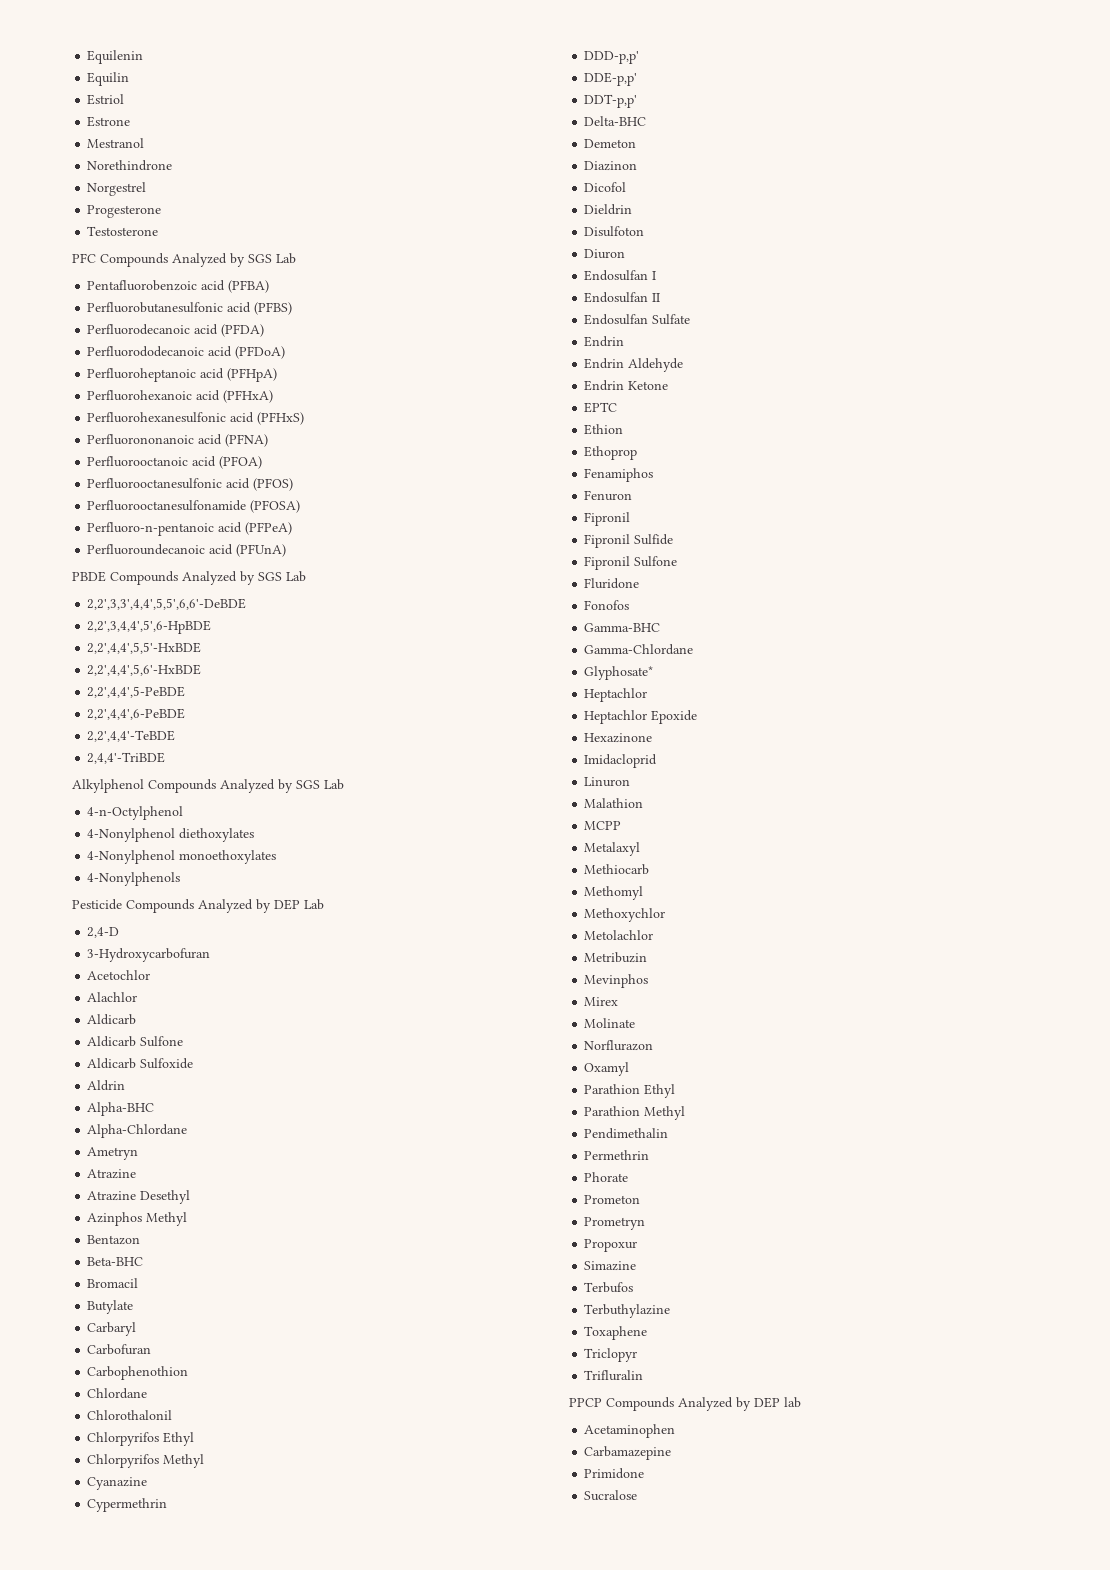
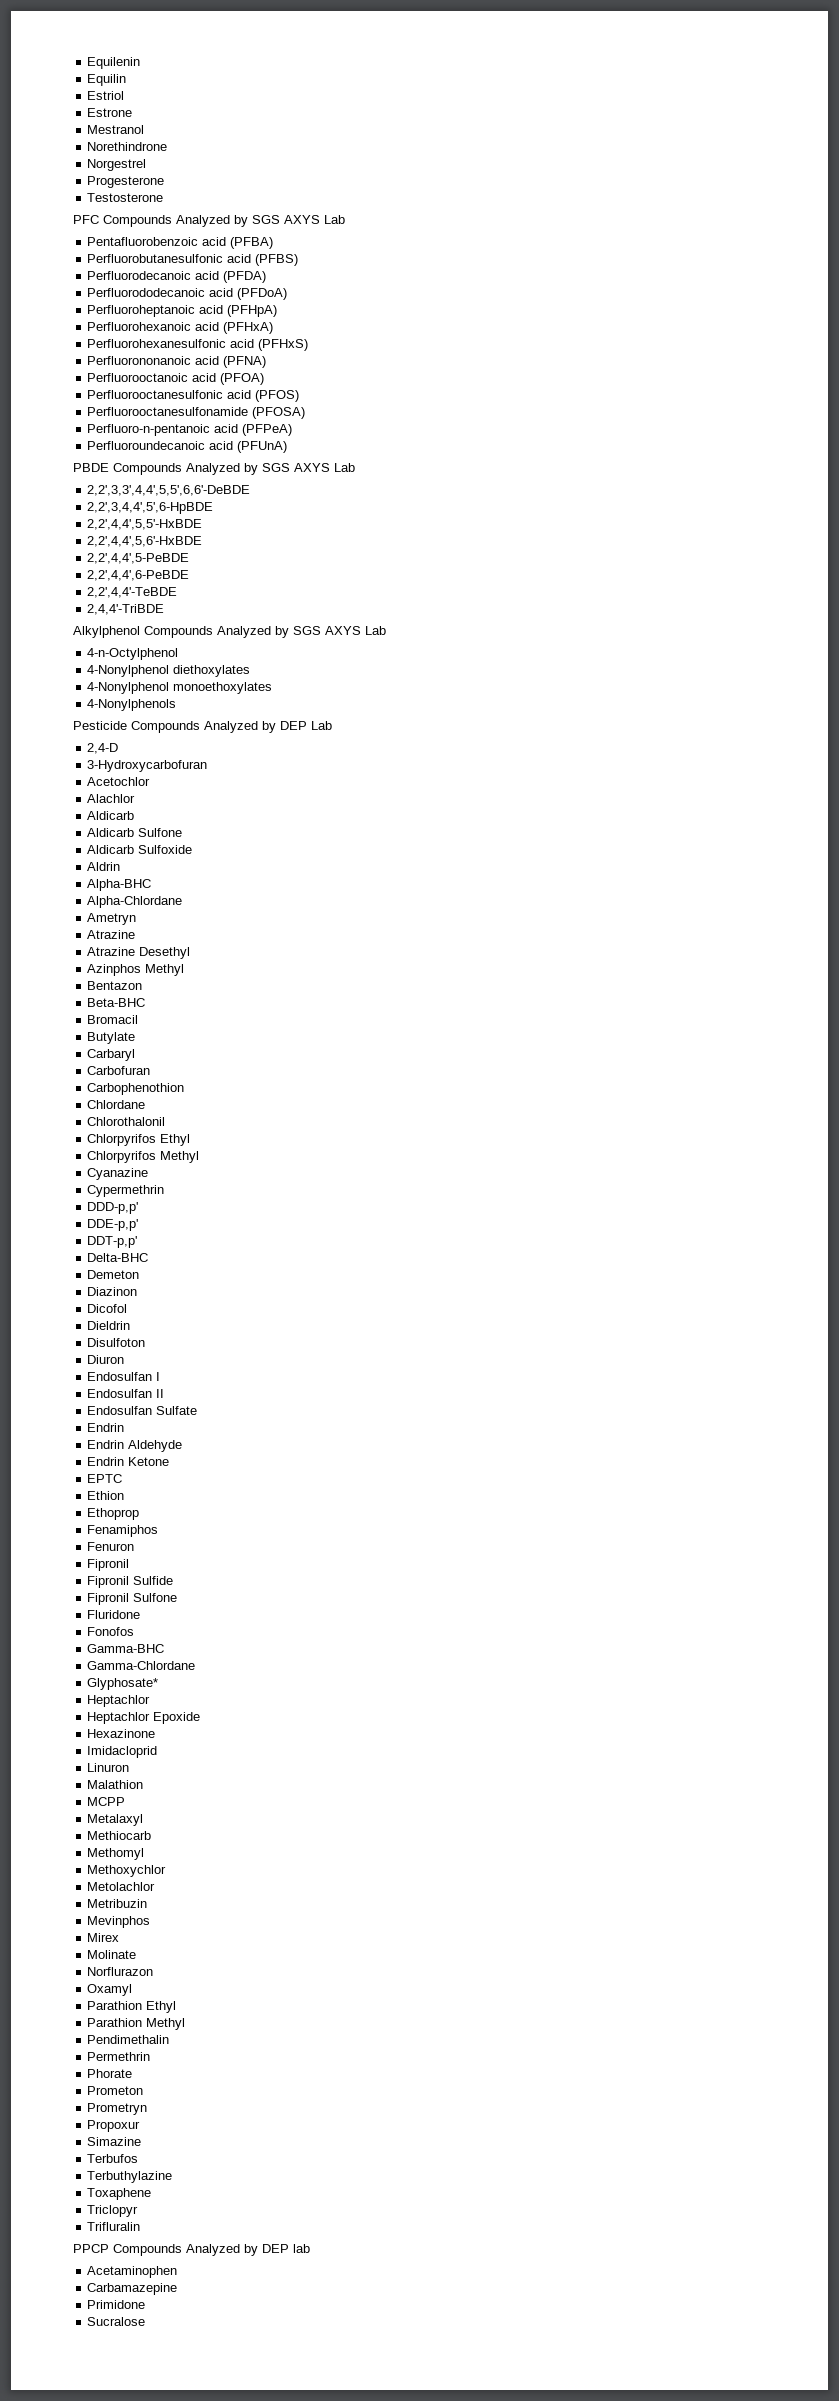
(272, 258) none -> [284,215,320,224] AXYS
(282, 576) none -> [294,463,330,472] AXYS
(320, 784) none -> [325,626,361,635] AXYS

